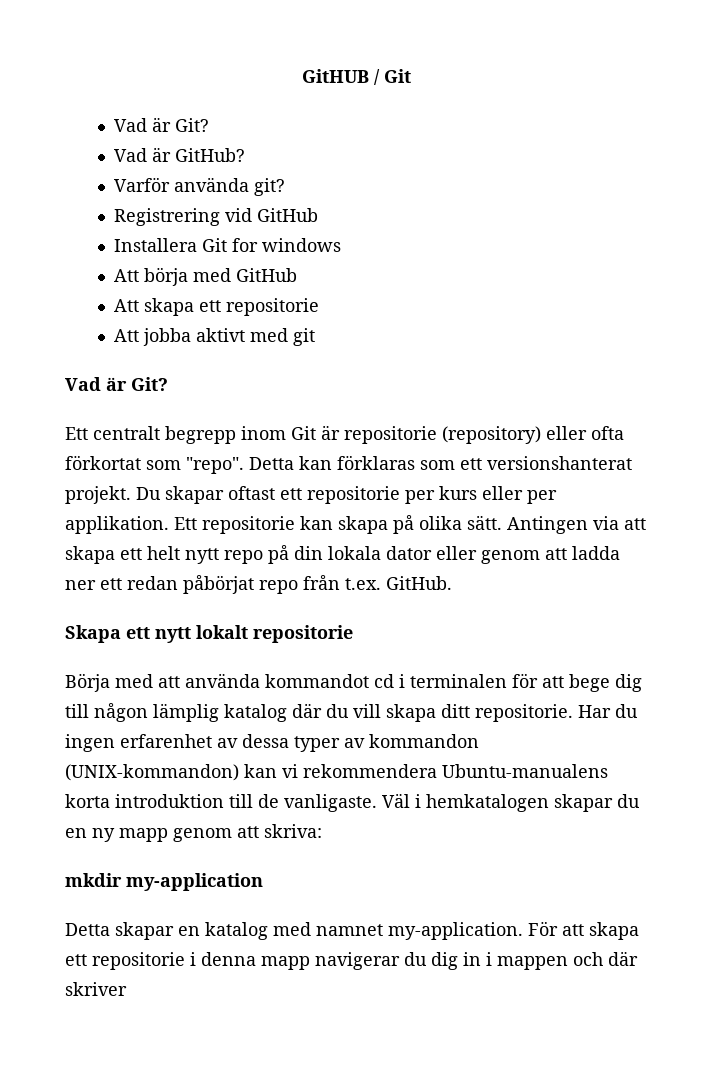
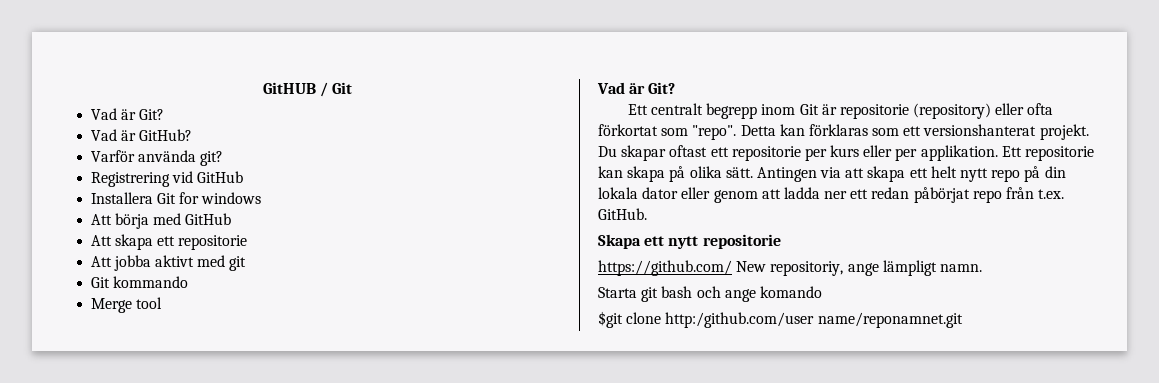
(316, 337) none -> [90,276,188,288] [90,297,162,313] // Git kommando // Merge tool
[196,625,353,643] [65,673,642,692] [65,703,638,722] [65,734,479,752] [65,764,608,781] [65,793,640,812] [65,824,322,842] [65,873,263,891] [65,921,639,940] [65,951,638,970] [65,982,127,996] lokalt repositorie // Börja med att använda kommandot cd i terminalen för att bege dig till någon lämplig katalog där du vill skapa ditt repositorie. Har du ingen erfarenhet av dessa typer av kommandon (UNIX-kommandon) kan vi rekommendera Ubuntu-manualens korta introduktion till de vanligaste. Väl i hemkatalogen skapar du en ny mapp genom att skriva: // mkdir my-application // Detta skapar en katalog med namnet my-application. För att skapa ett repositorie i denna mapp navigerar du dig in i mappen och där skriver -> [702,234,781,249] [598,260,982,276] [598,286,822,302] [598,311,963,328] repositorie // https://github.com/ New repositoriy, ange lämpligt namn. // Starta git bash och ange komando // $git clone http:/github.com/user name/reponamnet.git

